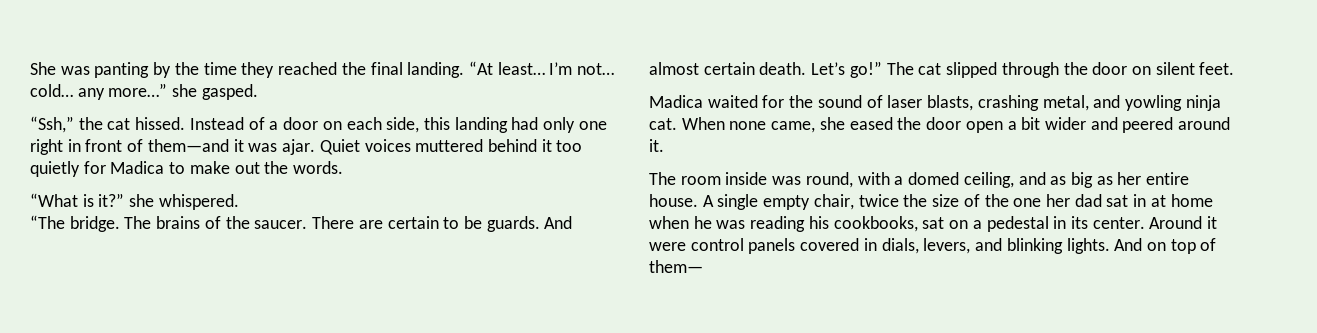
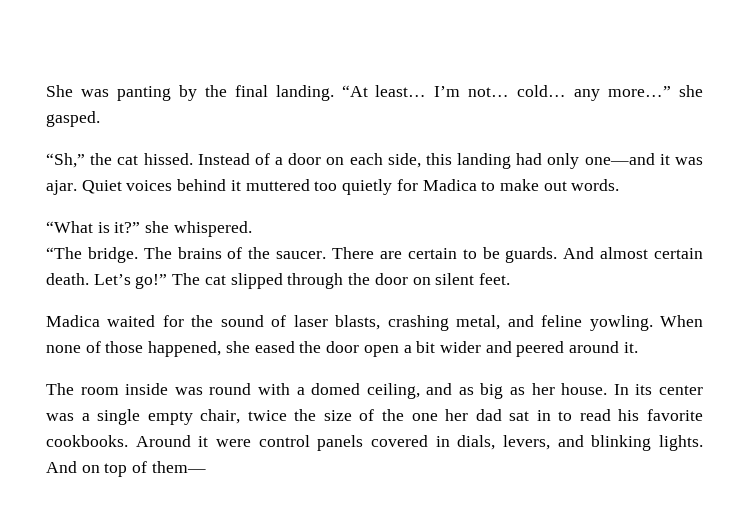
[203,62,366,78] time they reached the -> (227, 91) none
[30,116,74,133] “Ssh,” -> [46,153,85,168] “Sh,”
[578,121,607,130] [30,139,229,155] one right in front of them—and -> [584,153,655,165] one—and
[415,139,484,152] muttered -> (173, 185) none
(552, 145) none -> [245,179,310,191] muttered
[264,161,289,174] the -> (567, 186) none
[1124,95,1221,111] [649,117,816,133] yowling ninja cat. When none came, -> [541,315,703,331] [46,341,222,357] feline yowling. When none of those happened,
[805,172,853,188] round, -> [209,383,252,395] round
[1146,172,1190,185] [649,194,714,207] entire house. A -> [561,383,703,395] [46,413,90,421] house. In its center was a
[1150,194,1213,207] [649,216,1145,232] at home when he was reading his cookbooks, sat on a pedestal in its center. -> [558,409,703,421] [46,435,128,447] to read his favorite cookbooks.

